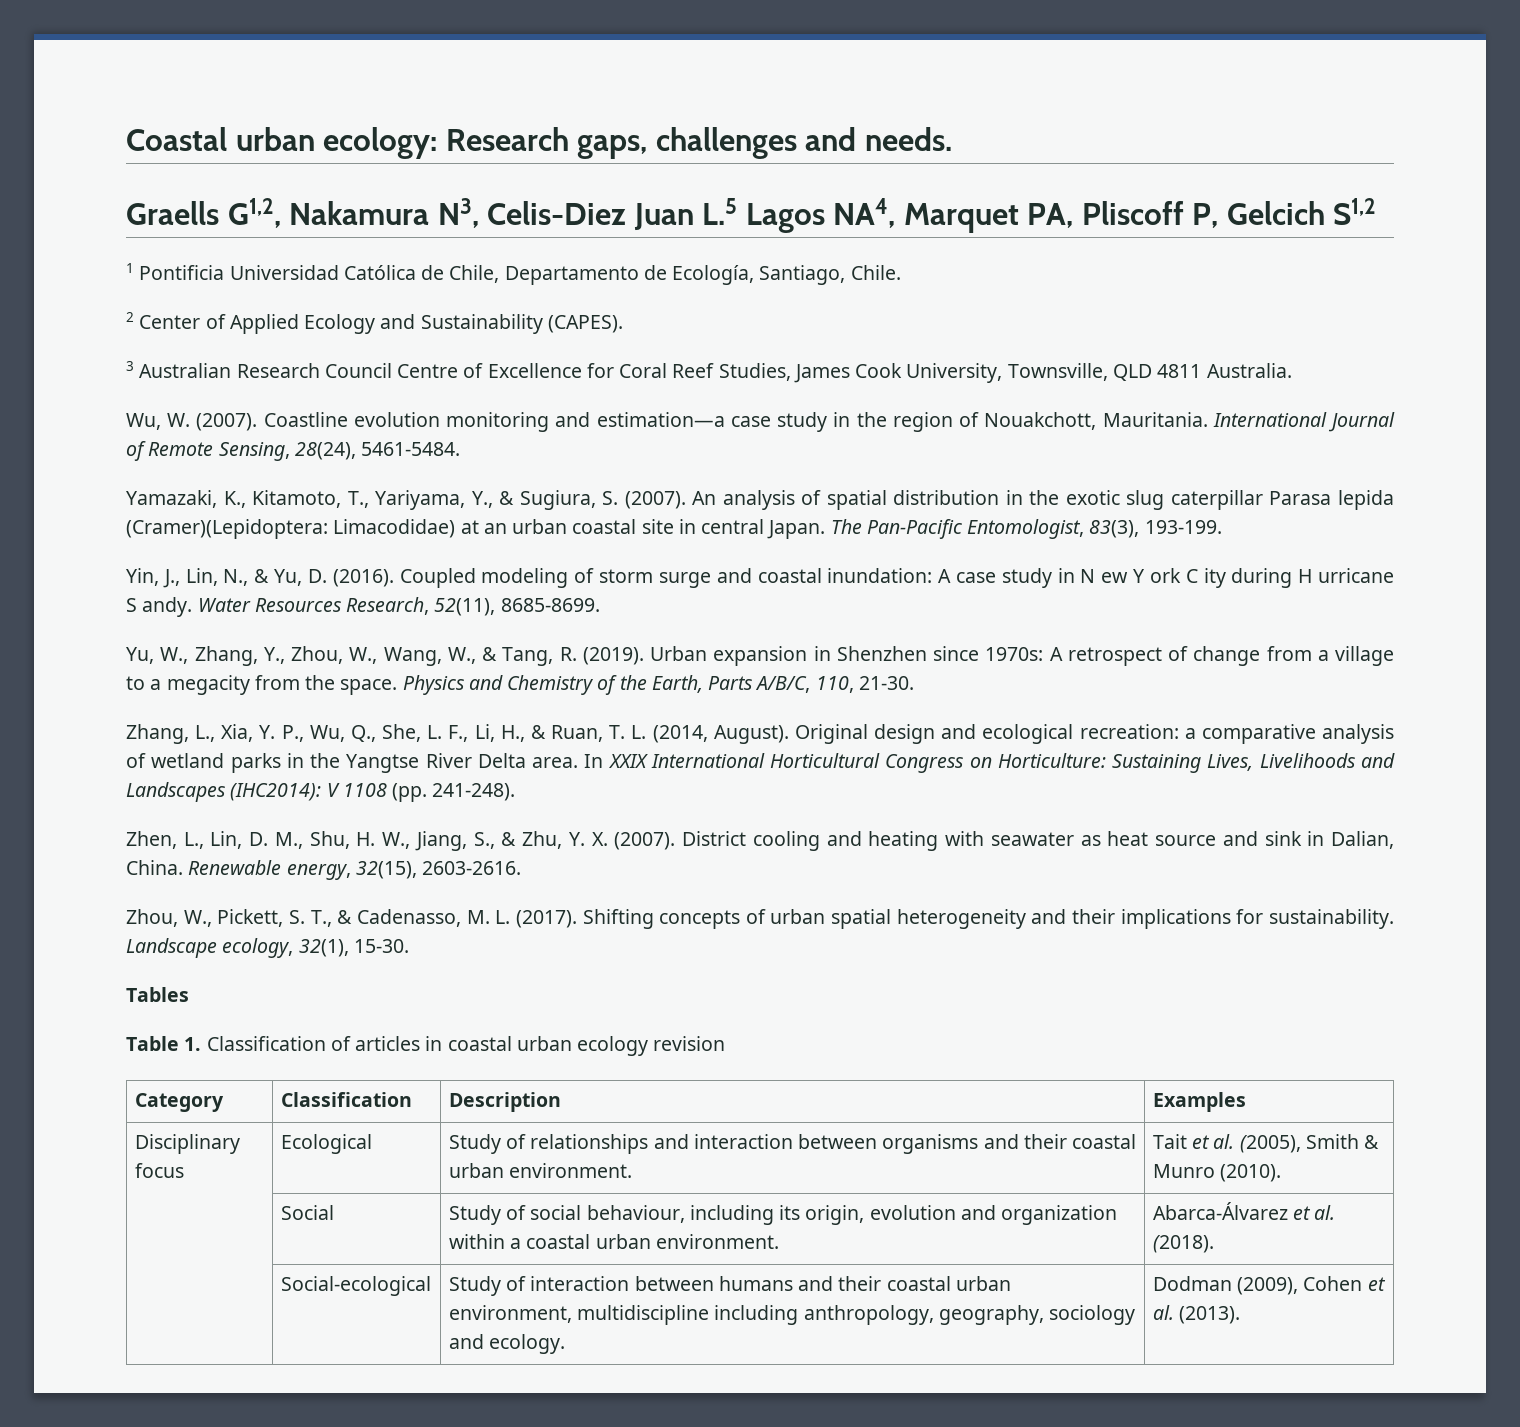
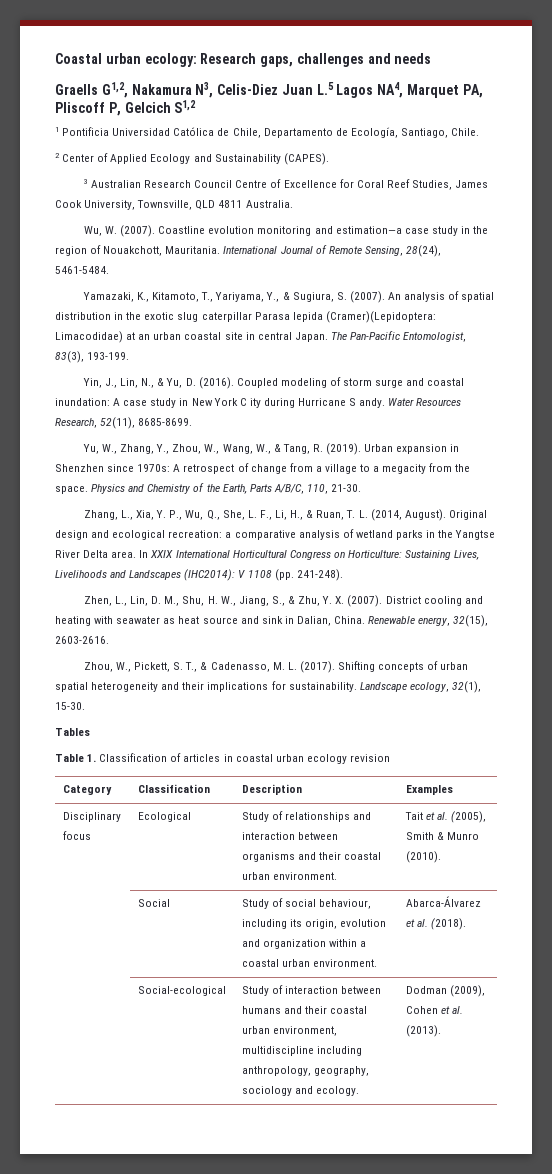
[864,127,952,151] needs. -> [394,53,432,64] needs
[1080,568,1181,583] N ew Y ork -> [191,398,238,406] New York
[1298,568,1395,583] H urricane -> [298,398,347,406] Hurricane

